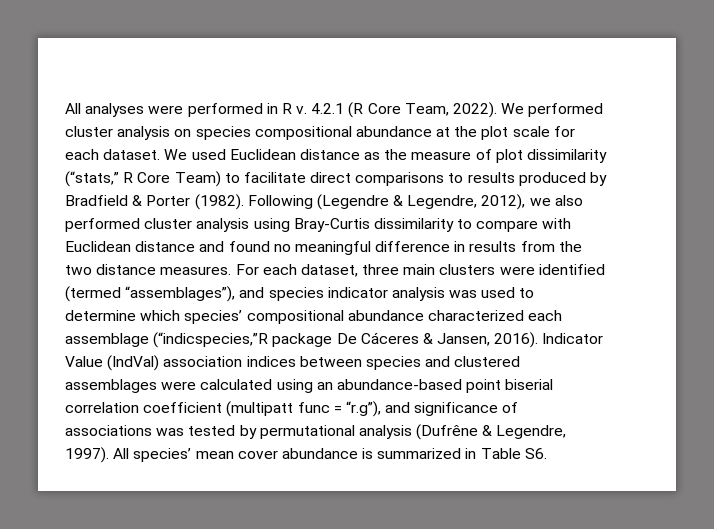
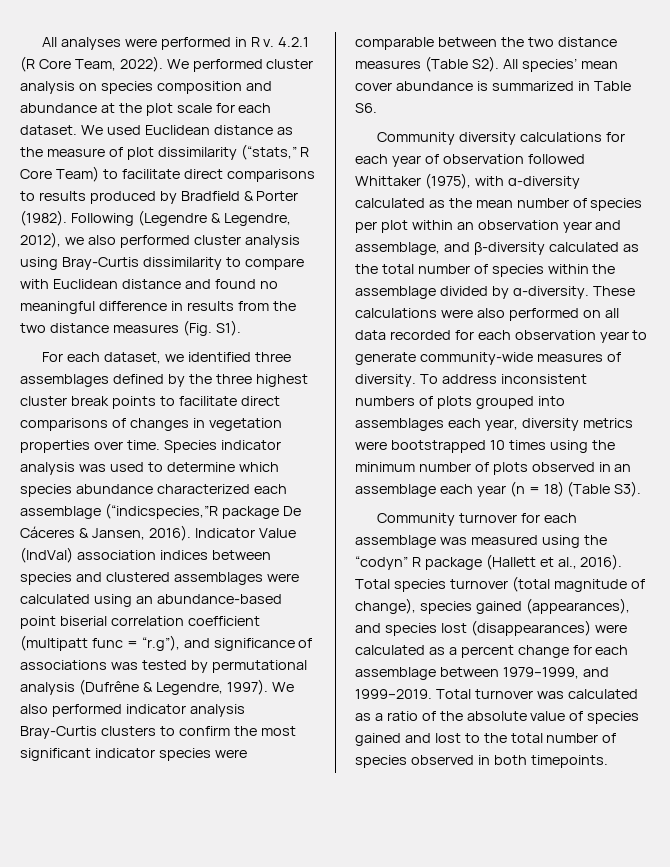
[254,126,352,140] compositional -> [156,81,272,94] composition and
[160,264,605,277] [65,286,324,302] measures. For each dataset, three main clusters were identified (termed “assemblages”), and species -> [112,320,241,336] [41,352,291,364] [20,374,308,387] [20,396,280,409] [20,418,282,431] [20,440,217,453] measures (Fig. S1). // For each dataset, we identified three assemblages defined by the three highest cluster break points to facilitate direct comparisons of changes in vegetation properties over time. Species
[184,310,344,324] species’ compositional -> [20,484,72,497] species
(109, 455) none -> [271,682,294,692] [20,704,245,717] [20,726,296,739] [20,748,247,761] [355,37,617,50] [355,56,499,72] We also performed indicator analysis Bray-Curtis clusters to confirm the most significant indicator species were comparable between the two distance measures (Table S2).
(547, 453) none -> [376,132,625,145] [355,154,585,167] [355,173,580,189] [355,198,643,211] [355,220,622,233] [355,242,639,255] [355,264,616,277] [355,286,635,299] [355,308,619,321] [355,330,648,343] [355,352,621,365] [355,374,587,387] [355,396,565,409] [355,418,633,431] [355,440,615,453] [355,462,632,475] [355,481,642,497] [376,513,577,526] [355,535,607,548] [355,554,623,570] [355,576,645,592] [355,598,630,614] [355,620,627,636] [355,645,629,658] [355,667,609,680] [355,689,638,699] [355,711,640,724] [355,733,617,746] [355,755,608,768] // Community diversity calculations for each year of observation followed Whittaker (1975), with α-diversity calculated as the mean number of species per plot within an observation year and assemblage, and β-diversity calculated as the total number of species within the assemblage divided by α-diversity. These calculations were also performed on all data recorded for each observation year to generate community-wide measures of diversity. To address inconsistent numbers of plots grouped into assemblages each year, diversity metrics were bootstrapped 10 times using the minimum number of plots observed in an assemblage each year (n = 18) (Table S3). // Community turnover for each assemblage was measured using the “codyn” R package (Hallett et al., 2016). Total species turnover (total magnitude of change), species gained (appearances), and species lost (disappearances) were calculated as a percent change for each assemblage between 1979–1999, and 1999–2019. Total turnover was calculated as a ratio of the absolute value of species gained and lost to the total number of species observed in both timepoints.

